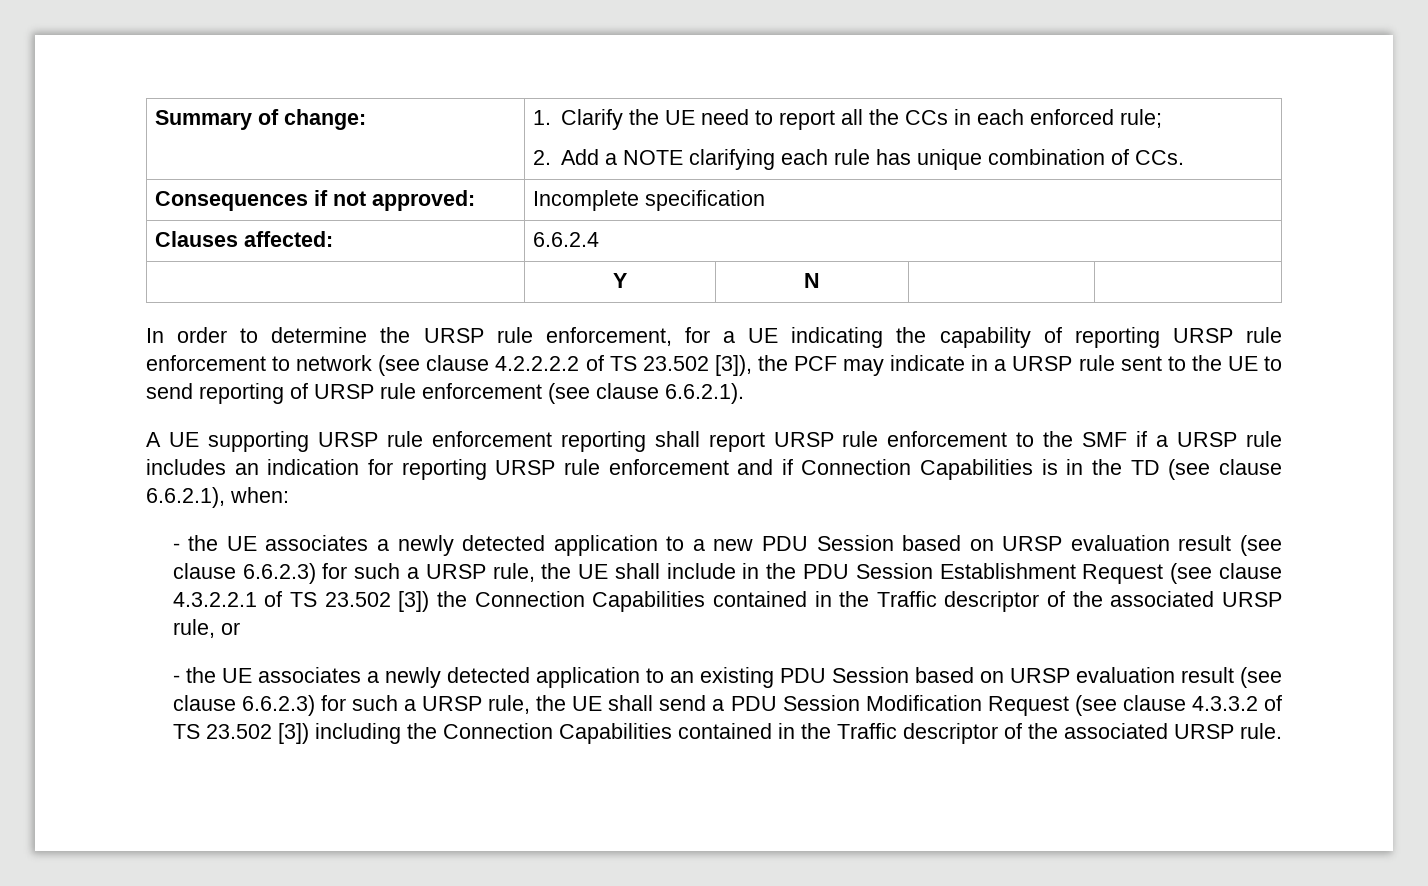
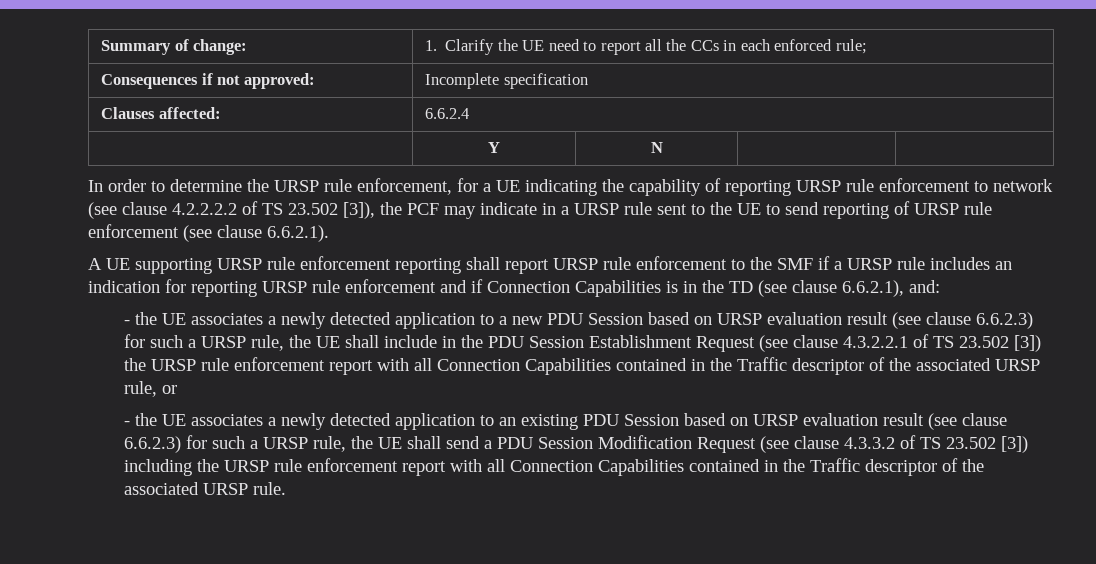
[532,149,1185,170] // 2. Add a NOTE clarifying each rule has unique combination of CCs. -> (867, 46) none
[230,487,289,503] when: -> [909,280,940,293] and:
(467, 599) none -> [151,357,433,375] URSP rule enforcement report with all
(437, 731) none -> [224,458,506,476] URSP rule enforcement report with all

